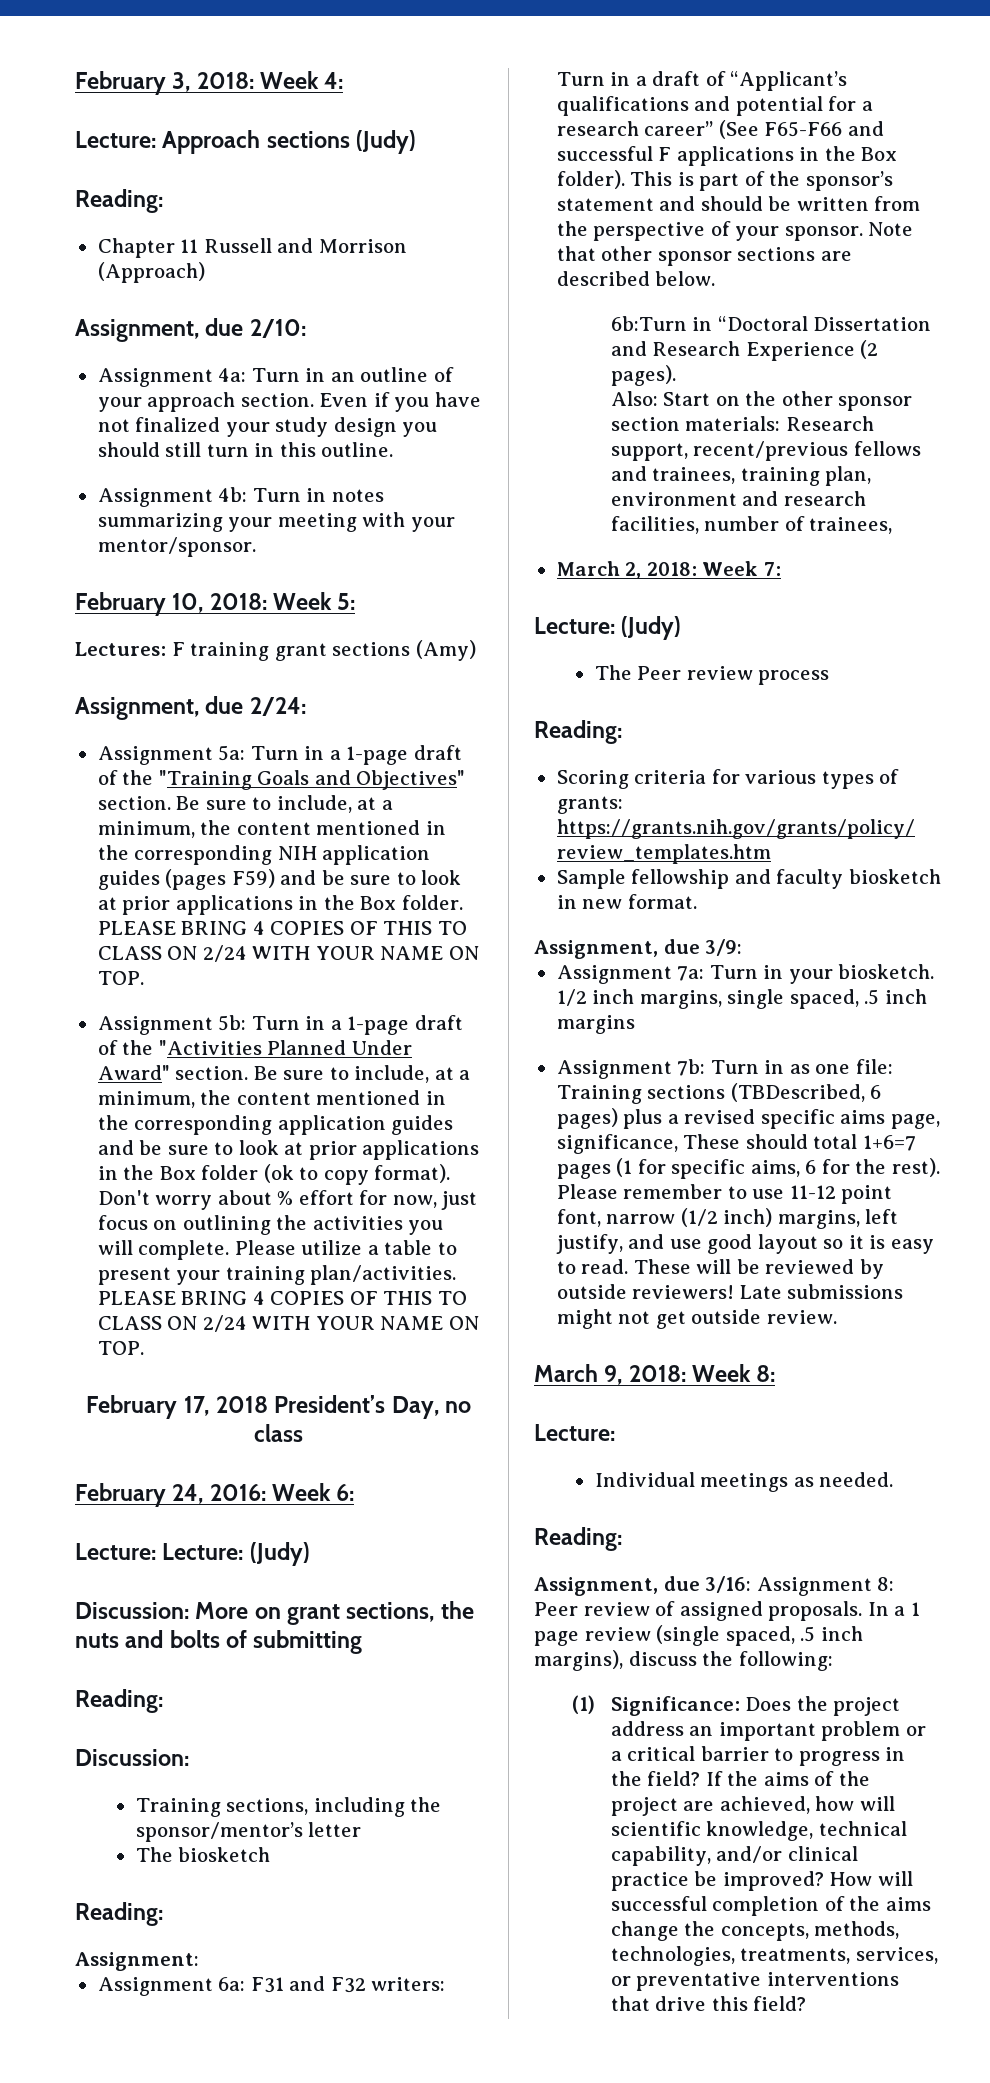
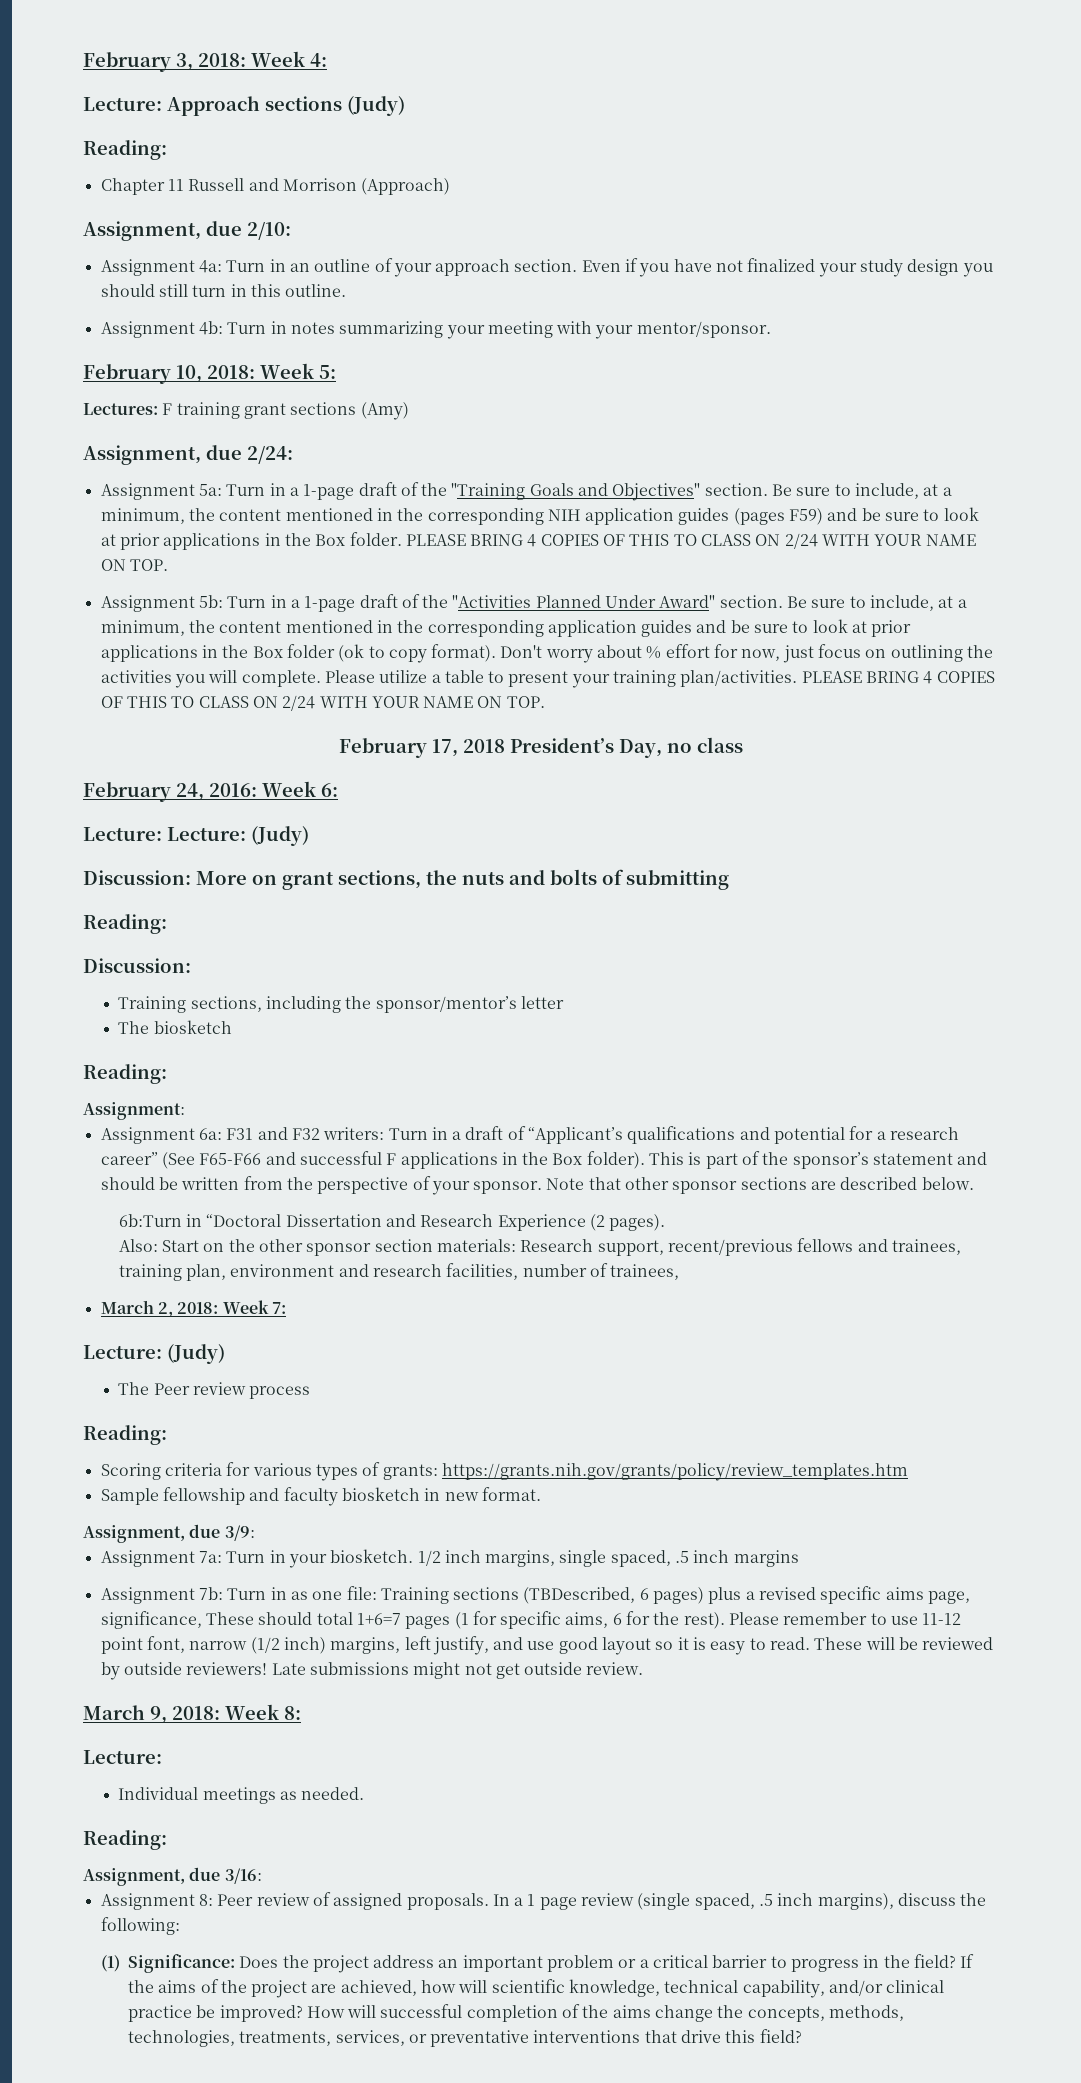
(752, 1584) none -> (262, 1876) //

